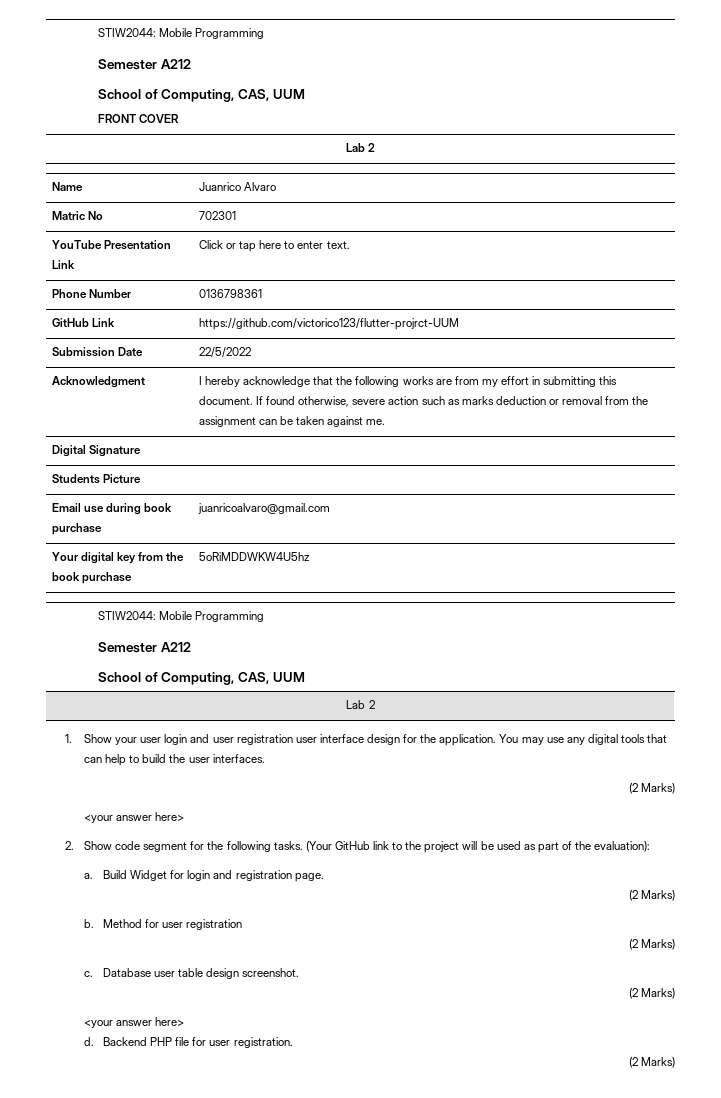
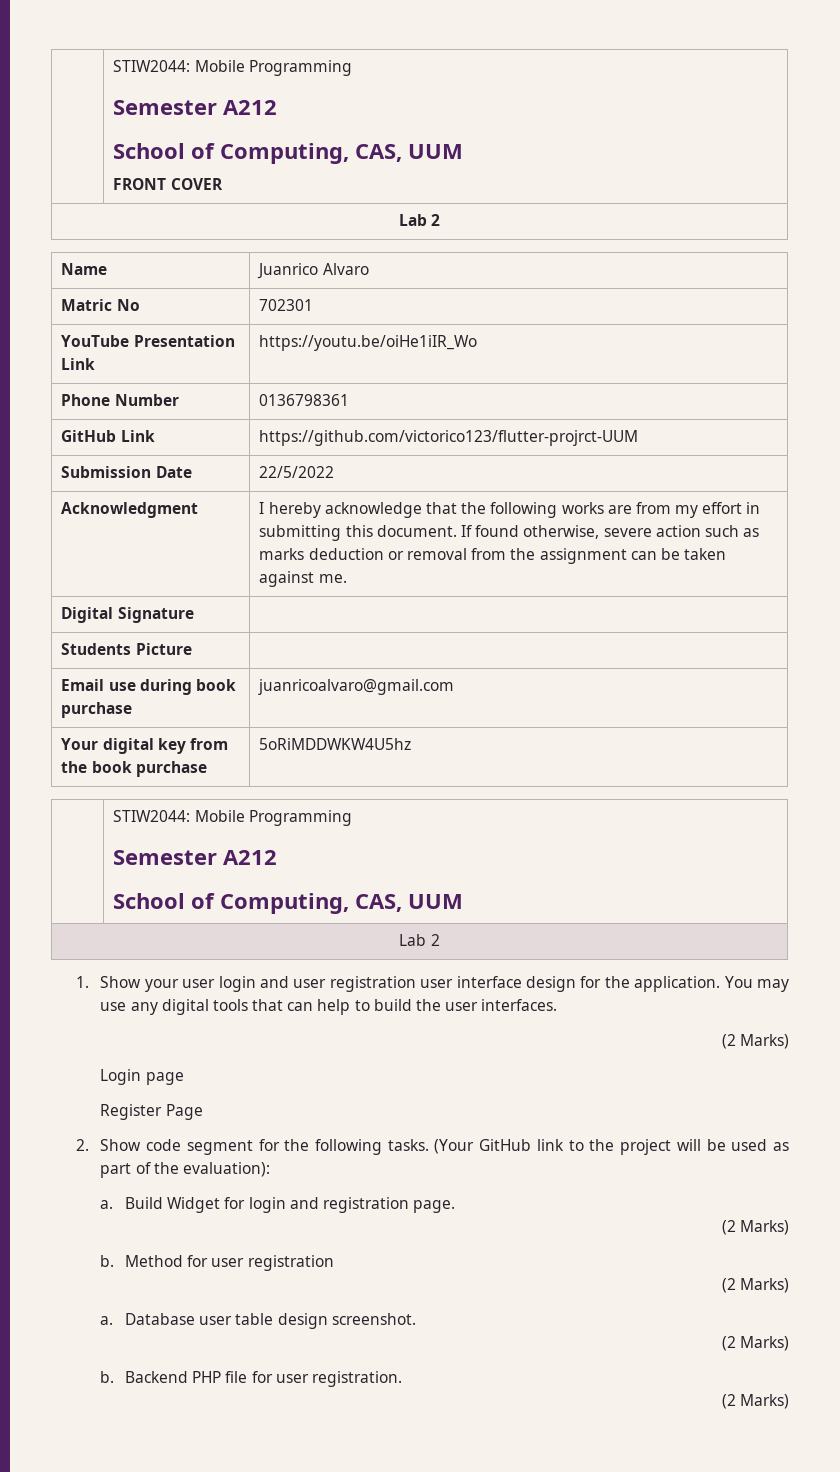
[198,240,350,252] Click or tap here to enter text. -> [259,335,478,351] https://youtu.be/oiHe1iIR_Wo
[84,812,185,823] <your answer here> -> [100,1069,184,1085] [100,1104,203,1120] Login page // Register Page
[84,971,94,977] c. -> [100,1316,114,1325] a.
[84,1017,185,1028] [84,1037,95,1046] <your answer here> // d. -> [100,1371,115,1383] b.

